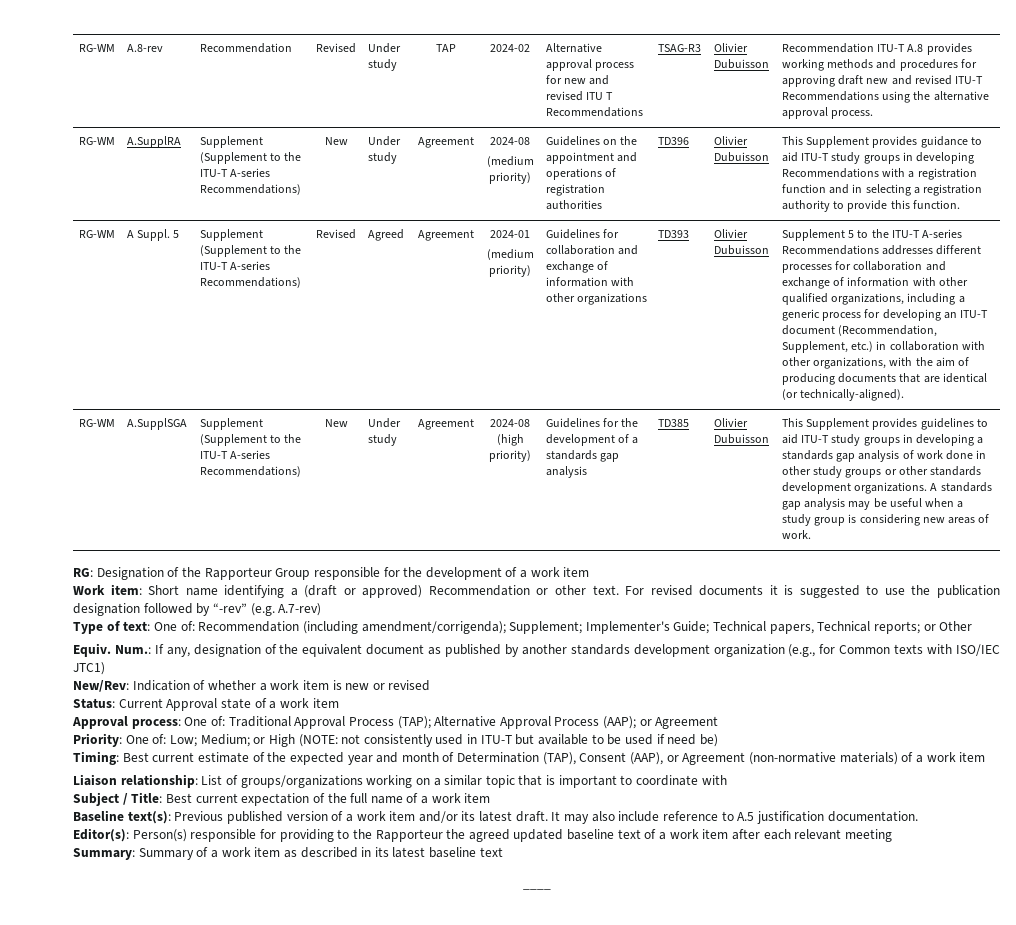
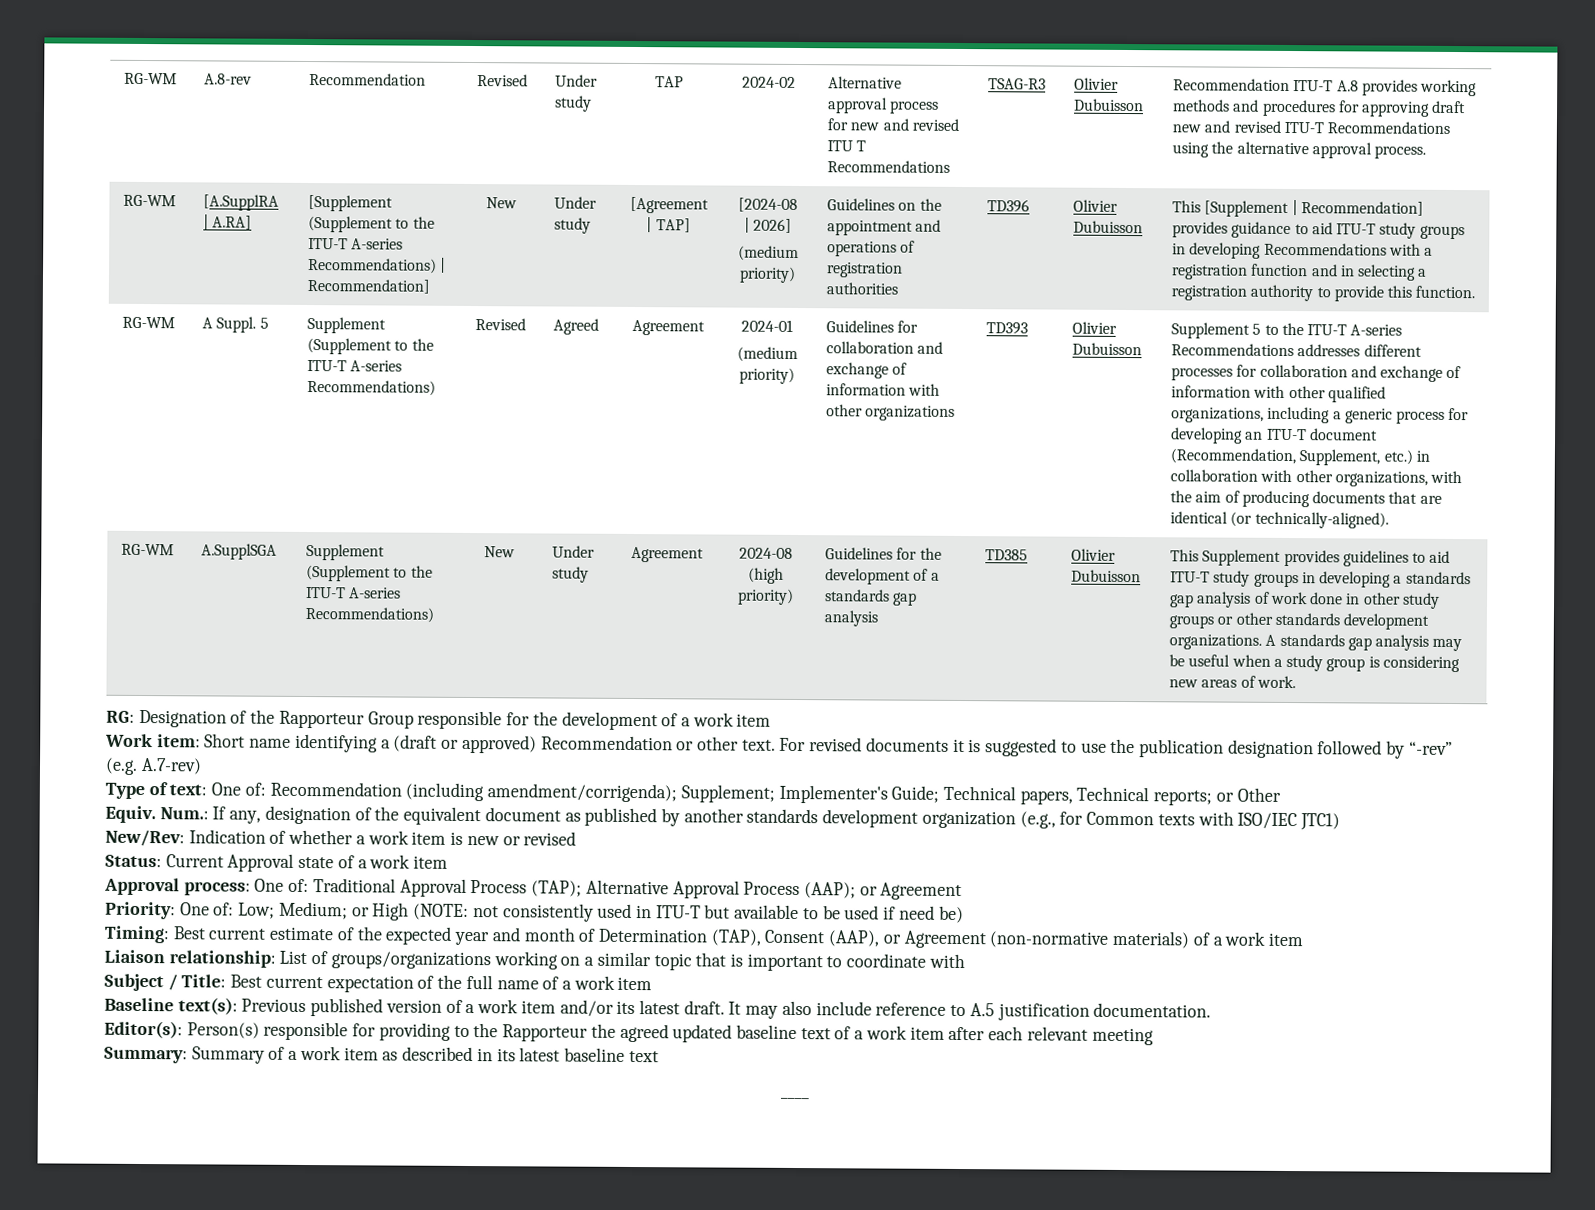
[126,136,181,148] [199,136,263,148] [199,152,302,164] [199,168,271,177] [199,184,301,195] [324,137,348,145] [367,136,401,146] [367,152,397,164] [417,137,474,148] [490,137,530,145] A.SupplRA | Supplement (Supplement to the ITU-T A-series Recommendations) | New | Under study | Agreement | 2024-08 -> [202,194,279,211] [202,214,253,230] [307,194,393,212] [307,215,435,233] [307,237,404,250] [307,257,447,274] [306,278,430,294] [486,197,517,209] [553,196,597,209] [553,217,591,234] [629,196,709,214] [646,217,691,233] [738,197,798,212] [743,217,793,233] [A.SupplRA | A.RA] | [Supplement (Supplement to the ITU-T A-series Recommendations) | Recommendation] | New | Under study | [Agreement | TAP] | [2024-08 | 2026]
[806,136,870,148] Supplement -> [1204,200,1424,217] [Supplement | Recommendation]

